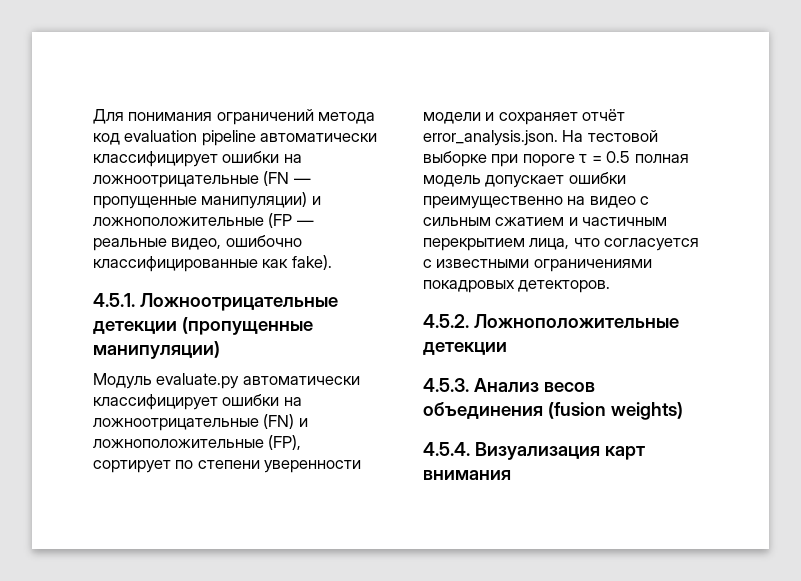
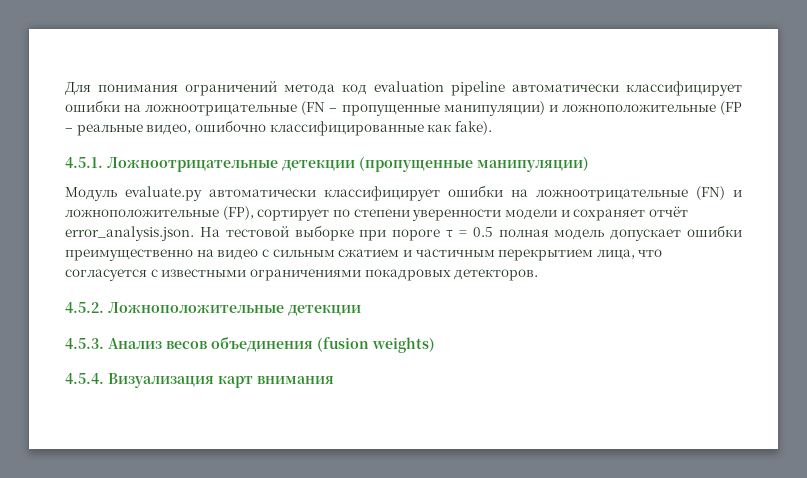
[293,178,311,184] — -> [329,108,338,112] –
[296,220,314,226] — -> [65,128,73,132] –

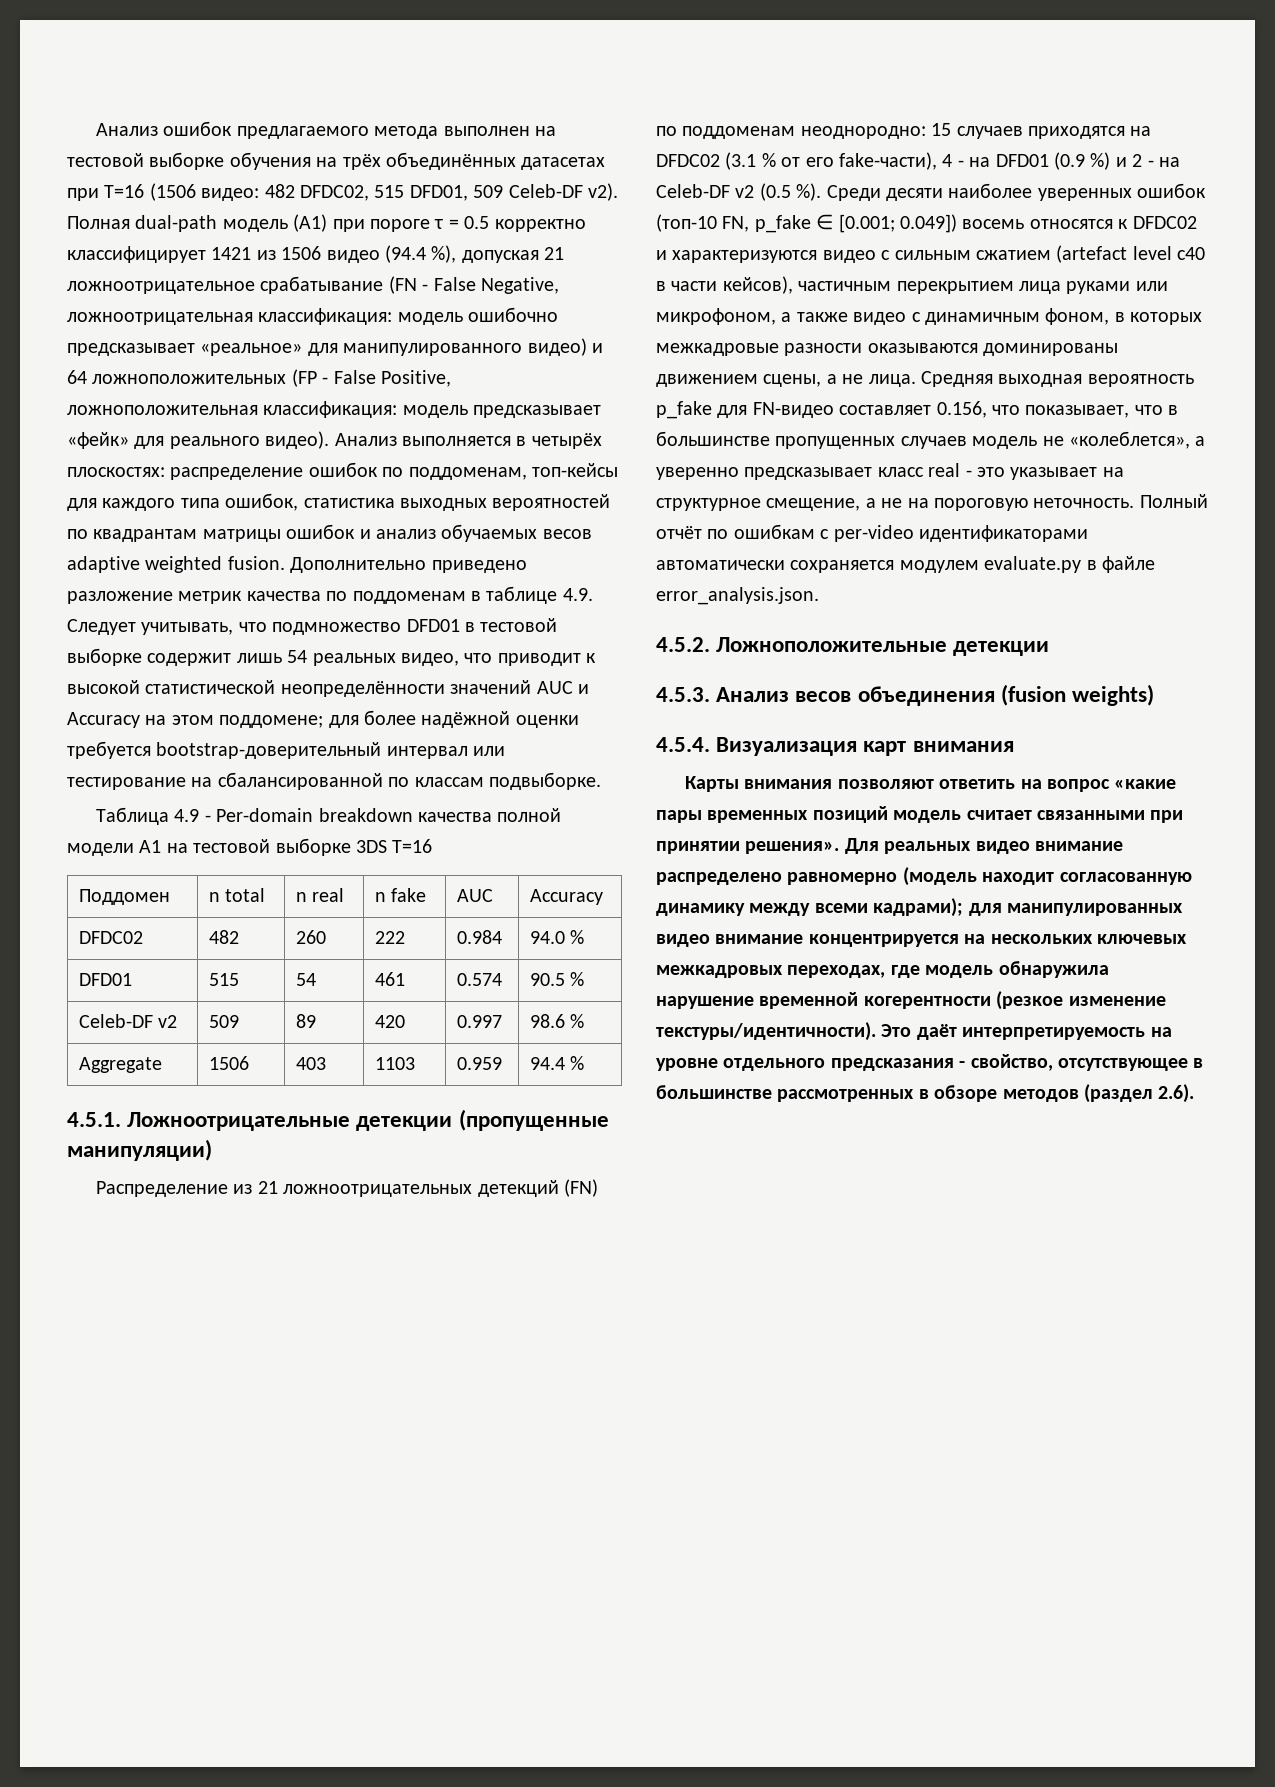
[65,81,742,96] [65,100,742,116] [65,120,492,136] Для понимания ограничений метода код evaluation pipeline автоматически классифицирует ошибки на ложноотрицательные (FN – пропущенные манипуляции) и ложноположительные (FP – реальные видео, ошибочно классифицированные как fake). -> [95,121,556,139] [67,152,606,170] [67,183,618,201] [67,214,586,232] [67,245,565,263] [67,276,559,294] [67,307,559,325] [67,338,603,356] [67,369,451,387] [67,401,602,418] [67,431,602,449] [67,462,618,480] [67,493,611,511] [67,524,592,542] [67,556,527,573] [67,586,593,604] [67,618,558,635] [67,648,597,666] [67,680,589,697] [67,710,579,728] [67,741,506,759] [67,772,601,790] [95,807,562,825] [67,838,433,856] [78,889,170,905] [208,888,266,902] [295,888,345,902] [374,888,427,902] [456,889,493,902] [529,889,603,905] [78,931,143,944] [208,930,239,944] [295,930,326,944] [374,931,405,944] [456,930,502,944] [529,930,585,944] [78,973,132,986] [208,973,239,986] [295,973,316,986] [374,972,405,986] [456,973,502,986] [529,972,585,986] [78,1014,178,1028] [208,1015,239,1028] [295,1014,316,1028] [374,1015,405,1028] [456,1015,502,1028] [529,1014,585,1028] [78,1057,162,1073] [208,1056,249,1070] [295,1057,326,1070] [374,1057,415,1070] [456,1057,502,1070] [529,1056,585,1070] Анализ ошибок предлагаемого метода выполнен на тестовой выборке обучения на трёх объединённых датасетах при T=16 (1506 видео: 482 DFDC02, 515 DFD01, 509 Celeb-DF v2). Полная dual-path модель (A1) при пороге τ = 0.5 корректно классифицирует 1421 из 1506 видео (94.4 %), допуская 21 ложноотрицательное срабатывание (FN - False Negative, ложноотрицательная классификация: модель ошибочно предсказывает «реальное» для манипулированного видео) и 64 ложноположительных (FP - False Positive, ложноположительная классификация: модель предсказывает «фейк» для реального видео). Анализ выполняется в четырёх плоскостях: распределение ошибок по поддоменам, топ-кейсы для каждого типа ошибок, статистика выходных вероятностей по квадрантам матрицы ошибок и анализ обучаемых весов adaptive weighted fusion. Дополнительно приведено разложение метрик качества по поддоменам в таблице 4.9. Следует учитывать, что подмножество DFD01 в тестовой выборке содержит лишь 54 реальных видео, что приводит к высокой статистической неопределённости значений AUC и Accuracy на этом поддомене; для более надёжной оценки требуется bootstrap-доверительный интервал или тестирование на сбалансированной по классам подвыборке. // Таблица 4.9 - Per-domain breakdown качества полной модели A1 на тестовой выборке 3DS T=16 // Поддомен | n total | n real | n fake | AUC | Accuracy // DFDC02 | 482 | 260 | 222 | 0.984 | 94.0 % // DFD01 | 515 | 54 | 461 | 0.574 | 90.5 % // Celeb-DF v2 | 509 | 89 | 420 | 0.997 | 98.6 % // Aggregate | 1506 | 403 | 1103 | 0.959 | 94.4 %
[65,185,742,201] [65,206,688,221] [65,225,742,241] [65,249,663,261] [65,269,539,281] Модуль evaluate.py автоматически классифицирует ошибки на ложноотрицательные (FN) и ложноположительные (FP), сортирует по степени уверенности модели и сохраняет отчёт error_analysis.json. На тестовой выборке при пороге τ = 0.5 полная модель допускает ошибки преимущественно на видео с сильным сжатием и частичным перекрытием лица, что согласуется с известными ограничениями покадровых детекторов. -> [95,1179,598,1197] [656,123,1152,139] [656,152,1180,170] [656,183,1207,201] [656,214,1197,233] [656,245,1206,263] [656,276,1168,294] [656,308,1203,325] [656,343,1119,356] [656,371,1194,387] [656,401,1179,419] [656,431,1206,449] [656,463,1124,480] [656,494,1208,511] [656,524,1088,542] [656,556,1155,573] [656,587,819,605] Распределение из 21 ложноотрицательных детекций (FN) по поддоменам неоднородно: 15 случаев приходятся на DFDC02 (3.1 % от его fake-части), 4 - на DFD01 (0.9 %) и 2 - на Celeb-DF v2 (0.5 %). Среди десяти наиболее уверенных ошибок (топ-10 FN, p_fake ∈ [0.001; 0.049]) восемь относятся к DFDC02 и характеризуются видео с сильным сжатием (artefact level c40 в части кейсов), частичным перекрытием лица руками или микрофоном, а также видео с динамичным фоном, в которых межкадровые разности оказываются доминированы движением сцены, а не лица. Средняя выходная вероятность p_fake для FN-видео составляет 0.156, что показывает, что в большинстве пропущенных случаев модель не «колеблется», а уверенно предсказывает класс real - это указывает на структурное смещение, а не на пороговую неточность. Полный отчёт по ошибкам с per-video идентификаторами автоматически сохраняется модулем evaluate.py в файле error_analysis.json.
(334, 380) none -> [684,776,1177,792] [656,806,1184,823] [656,838,1123,854] [656,867,1192,886] [656,898,1183,917] [656,934,1187,947] [656,961,1109,978] [656,991,1166,1010] [656,1022,1172,1041] [656,1054,1204,1071] [656,1084,1195,1103] // Карты внимания позволяют ответить на вопрос «какие пары временных позиций модель считает связанными при принятии решения». Для реальных видео внимание распределено равномерно (модель находит согласованную динамику между всеми кадрами); для манипулированных видео внимание концентрируется на нескольких ключевых межкадровых переходах, где модель обнаружила нарушение временной когерентности (резкое изменение текстуры/идентичности). Это даёт интерпретируемость на уровне отдельного предсказания - свойство, отсутствующее в большинстве рассмотренных в обзоре методов (раздел 2.6).

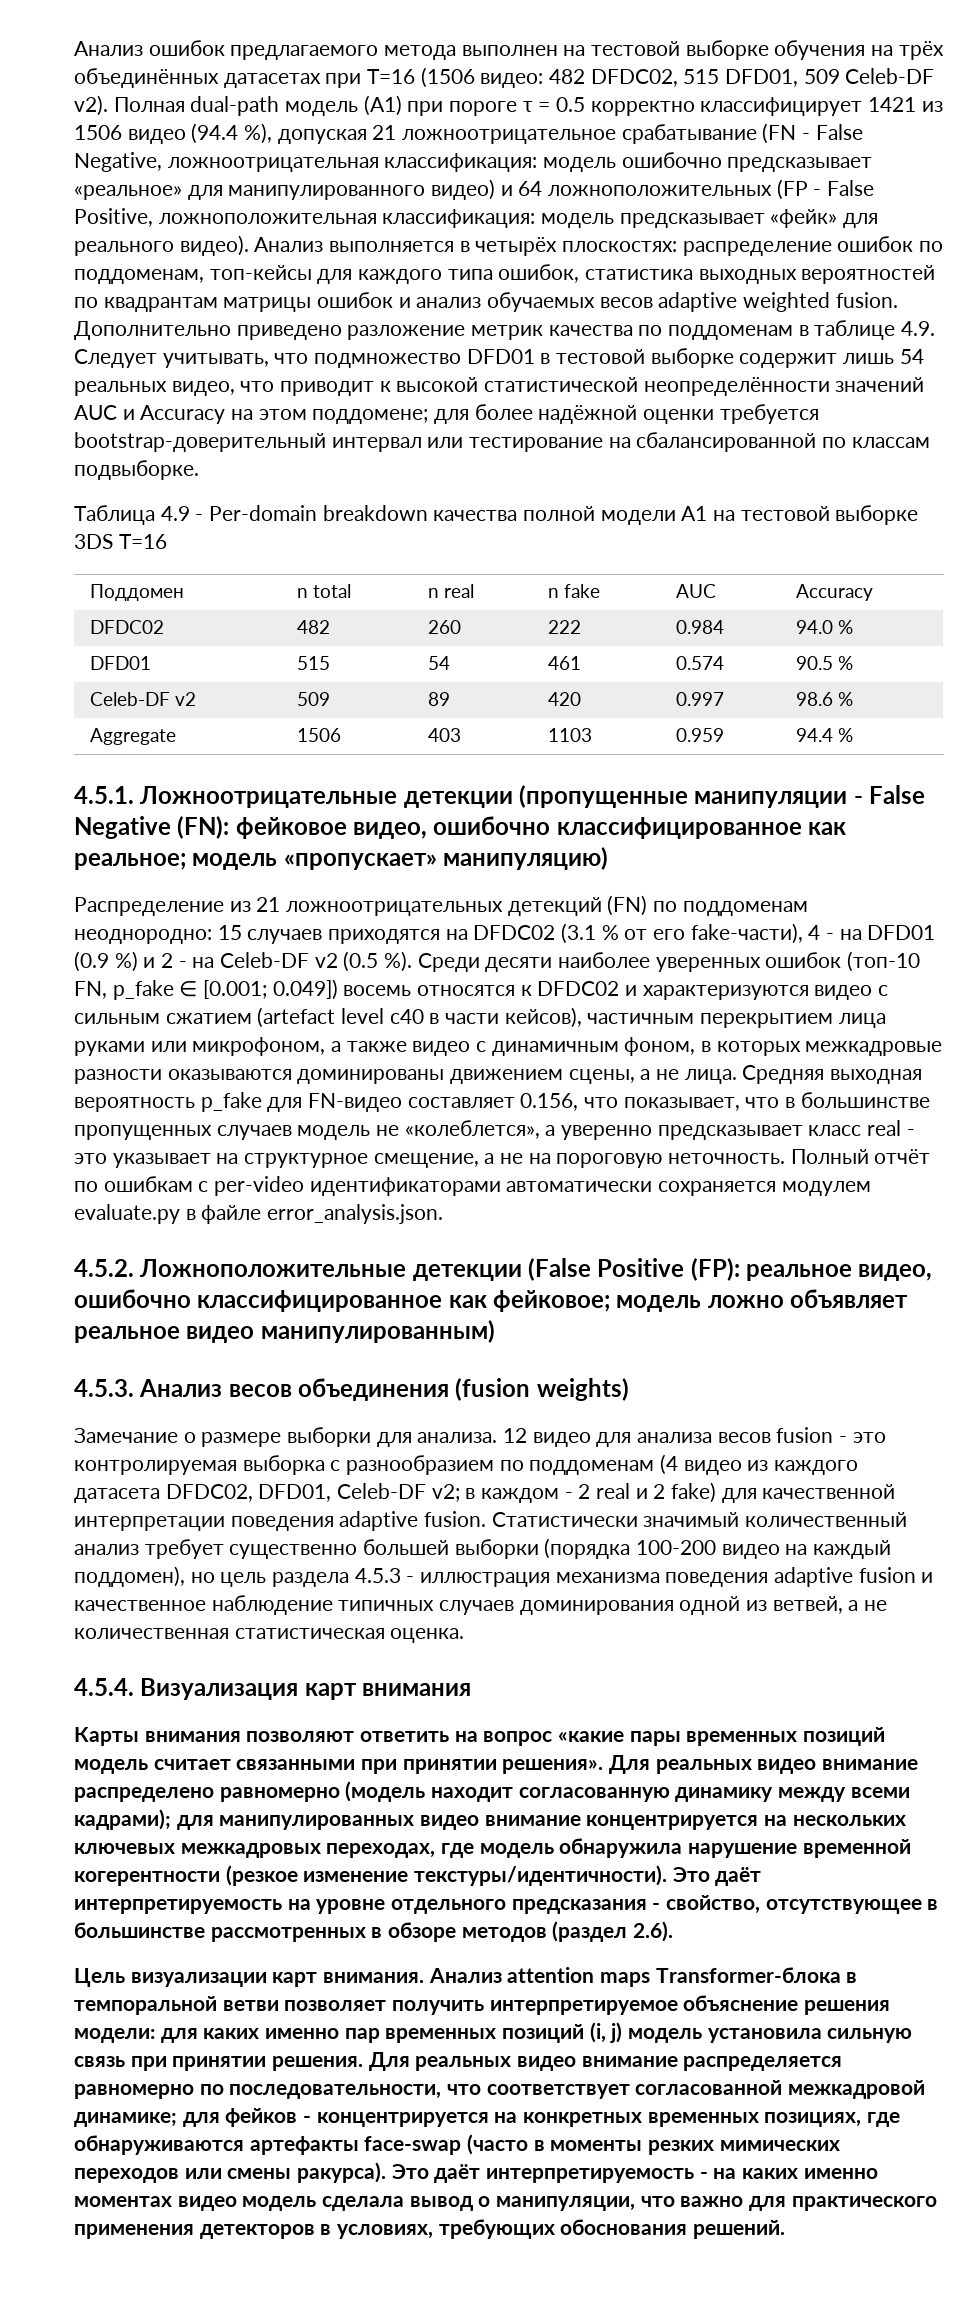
[67,1139,212,1161] манипуляции) -> [694,785,926,808] [74,816,847,839] [74,847,609,870] манипуляции - False Negative (FN): фейковое видео, ошибочно классифицированное как реальное; модель «пропускает» манипуляцию)
(1050, 648) none -> [528,1258,933,1281] [74,1289,909,1312] [74,1320,495,1343] (False Positive (FP): реальное видео, ошибочно классифицированное как фейковое; модель ложно объявляет реальное видео манипулированным)
(1155, 695) none -> [74,1427,886,1447] [74,1454,859,1475] [74,1482,896,1503] [74,1511,908,1531] [74,1538,892,1559] [74,1566,934,1587] [74,1595,888,1615] [74,1628,465,1643] // Замечание о размере выборки для анализа. 12 видео для анализа весов fusion - это контролируемая выборка с разнообразием по поддоменам (4 видео из каждого датасета DFDC02, DFD01, Celeb-DF v2; в каждом - 2 real и 2 fake) для качественной интерпретации поведения adaptive fusion. Статистически значимый количественный анализ требует существенно большей выборки (порядка 100-200 видео на каждый поддомен), но цель раздела 4.5.3 - иллюстрация механизма поведения adaptive fusion и качественное наблюдение типичных случаев доминирования одной из ветвей, а не количественная статистическая оценка.
(1195, 1093) none -> [74,1967,858,1987] [74,1995,891,2015] [74,2022,913,2043] [74,2052,843,2071] [74,2080,926,2099] [74,2108,901,2127] [74,2134,840,2155] [74,2162,878,2183] [74,2196,937,2211] [74,2219,786,2239] // Цель визуализации карт внимания. Анализ attention maps Transformer-блока в темпоральной ветви позволяет получить интерпретируемое объяснение решения модели: для каких именно пар временных позиций (i, j) модель установила сильную связь при принятии решения. Для реальных видео внимание распределяется равномерно по последовательности, что соответствует согласованной межкадровой динамике; для фейков - концентрируется на конкретных временных позициях, где обнаруживаются артефакты face-swap (часто в моменты резких мимических переходов или смены ракурса). Это даёт интерпретируемость - на каких именно моментах видео модель сделала вывод о манипуляции, что важно для практического применения детекторов в условиях, требующих обоснования решений.

